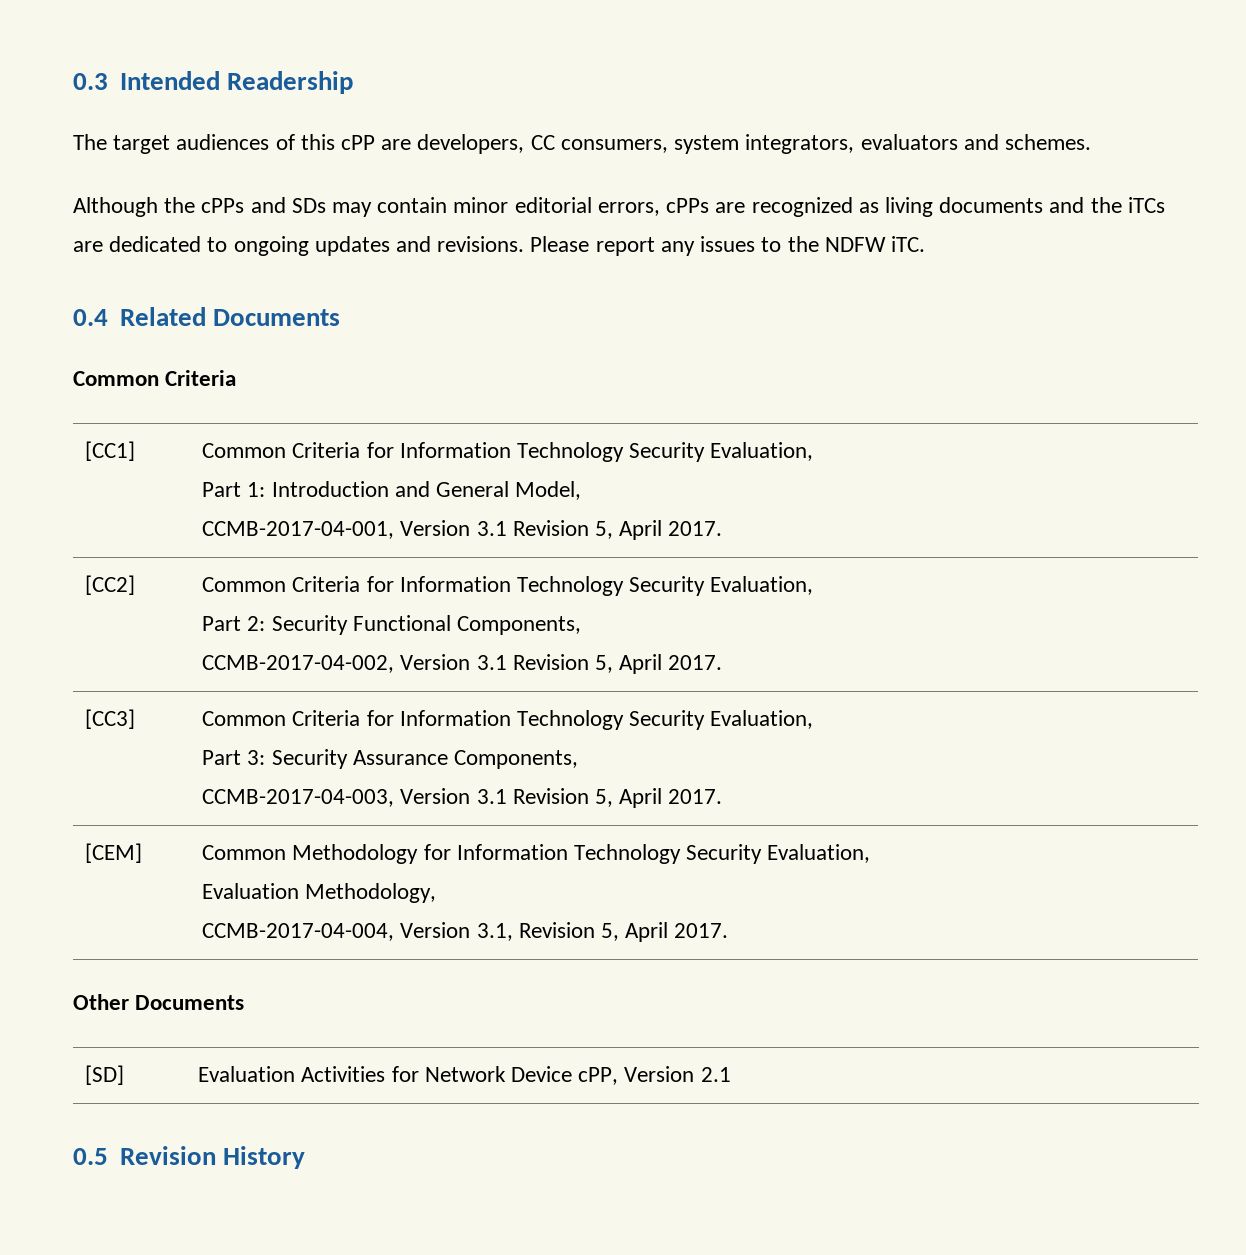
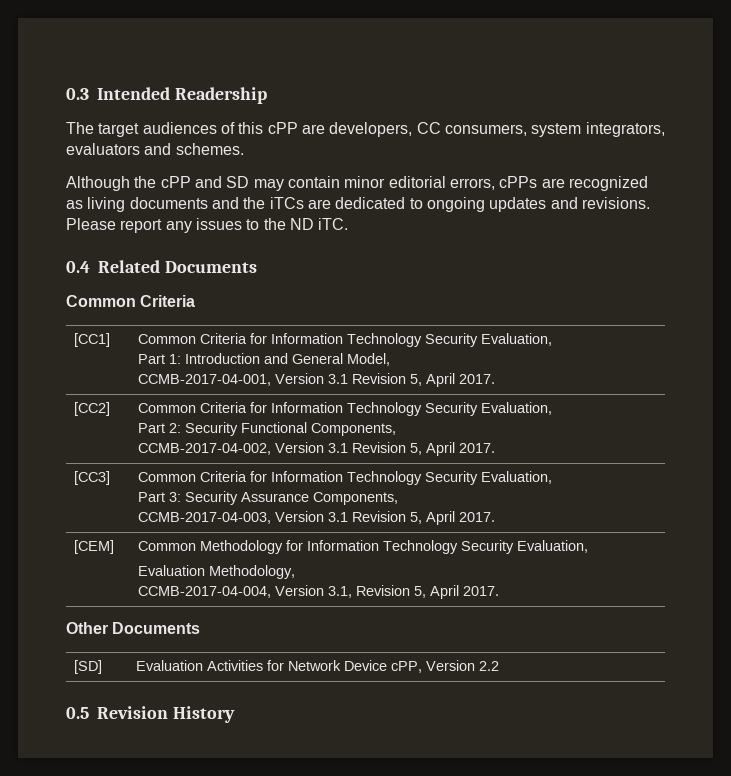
[201,197,326,213] cPPs and SDs -> [160,176,250,188] cPP and SD
[824,237,886,252] NDFW -> [289,218,314,230] ND
[700,1067,731,1082] 2.1 -> [478,661,499,671] 2.2

